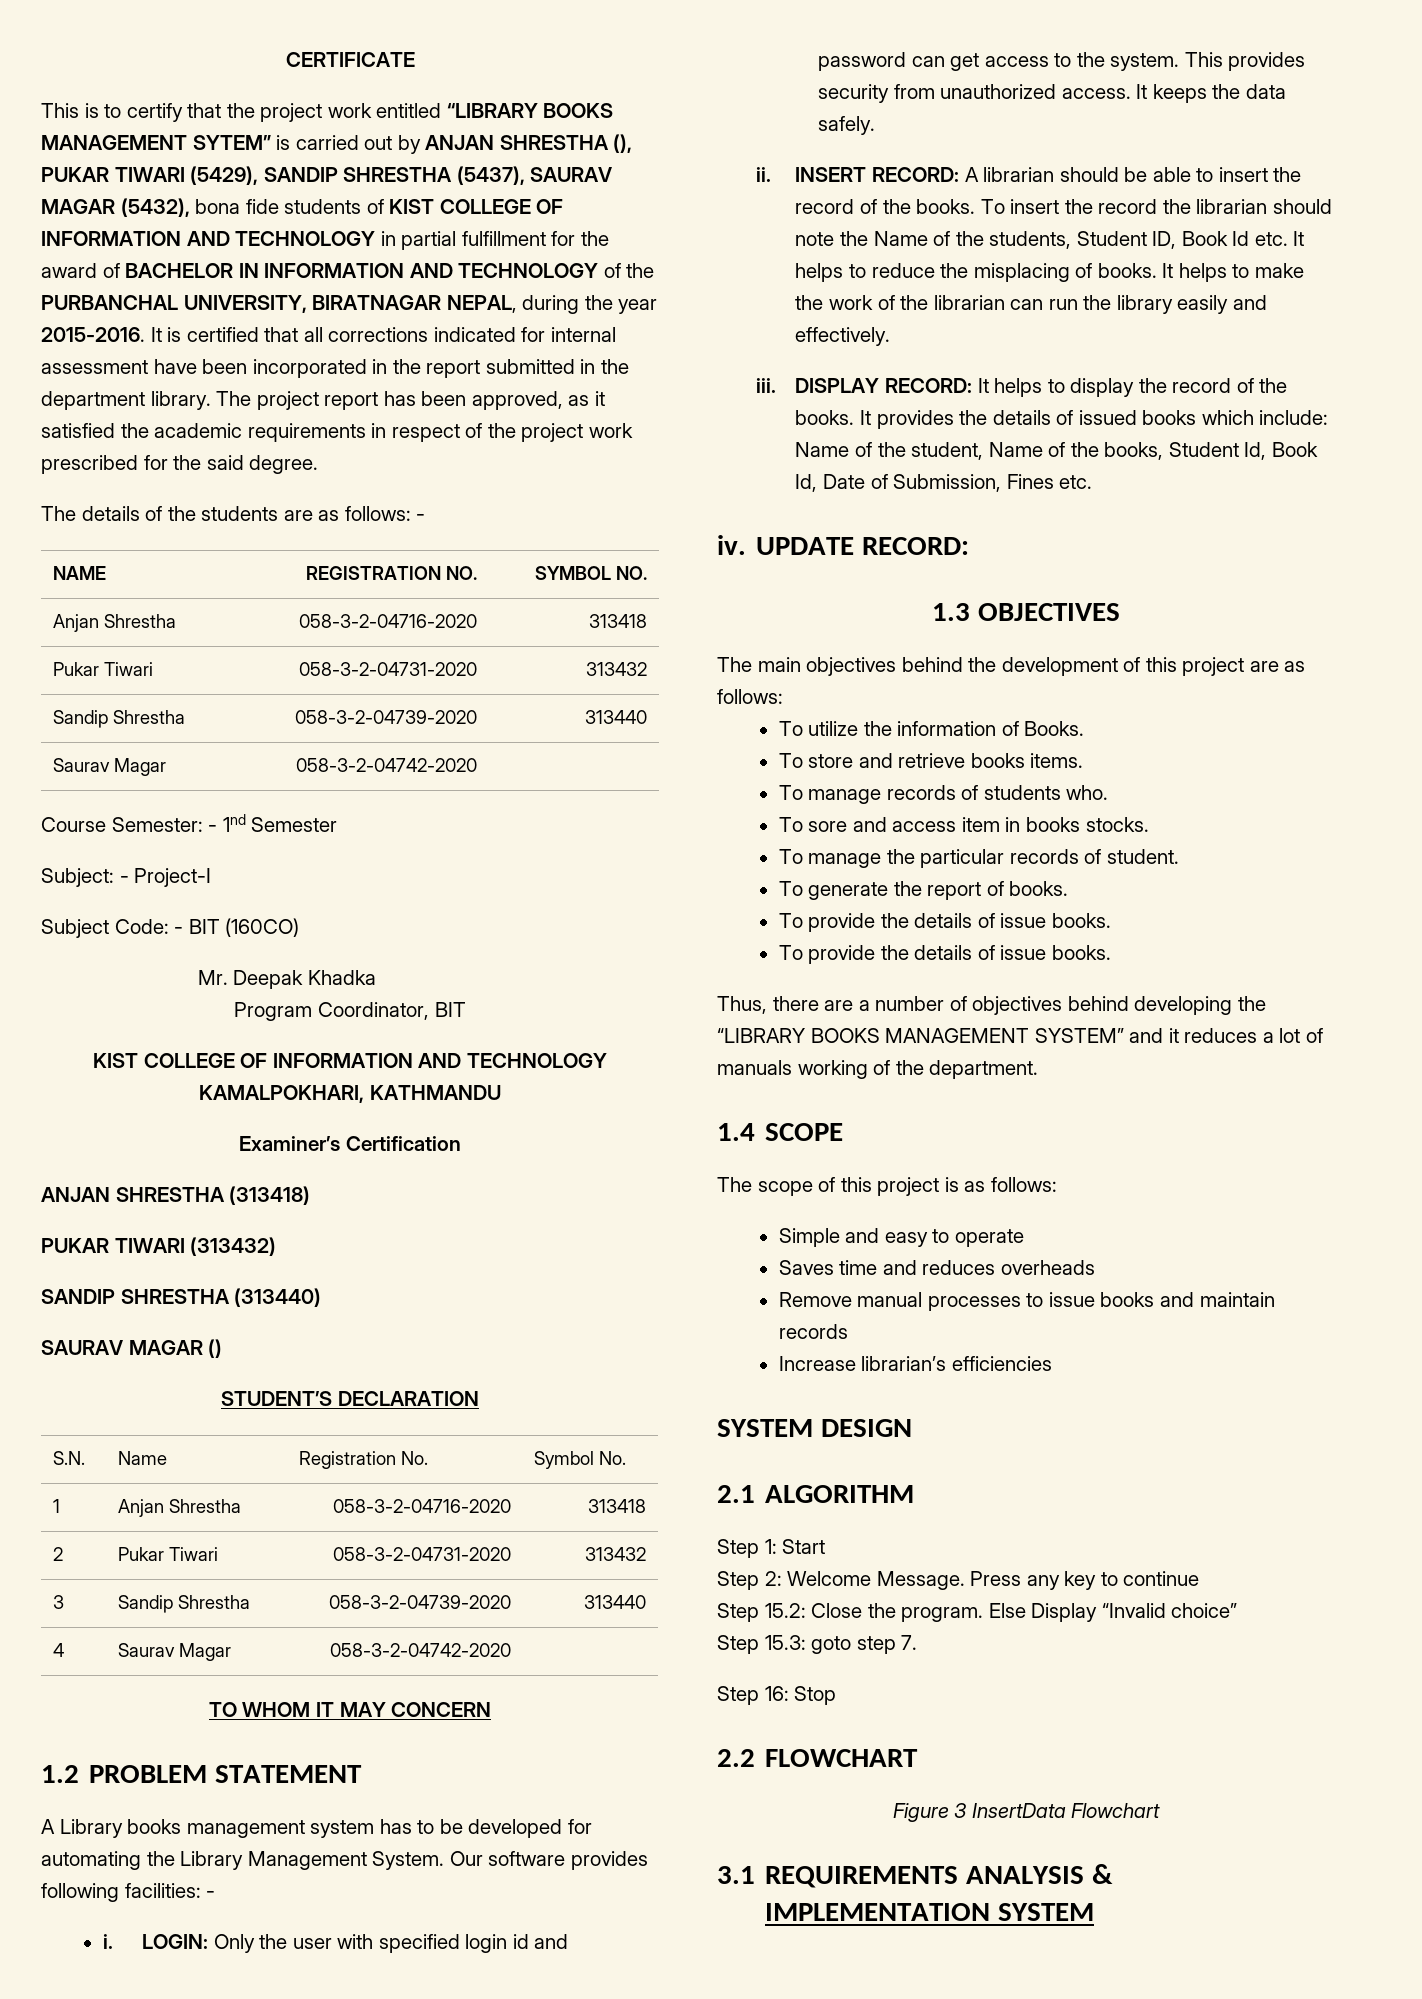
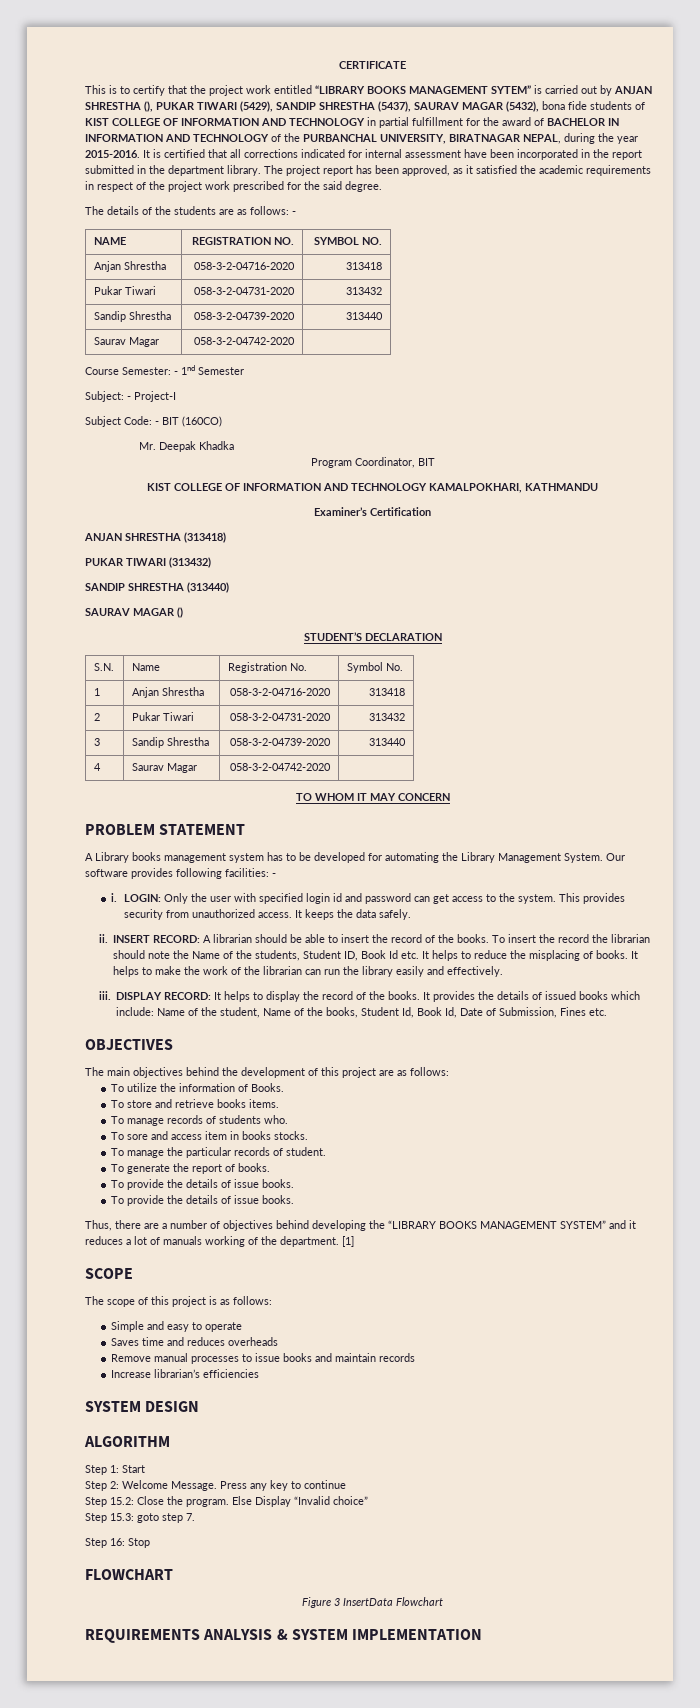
[41,1765,79,1783] 1.2 -> (450, 797) none
[717,535,970,555] [932,603,971,621] iv. UPDATE RECORD: // 1.3 -> (608, 1012) none
[717,1123,755,1141] // 1.4 -> [342,1236,354,1247] [1] //
[717,1485,755,1503] 2.1 -> (200, 1406) none
[717,1749,755,1767] 2.2 -> (150, 1543) none
[717,1866,755,1884] 3.1 -> (443, 1601) none
[765,1903,1095,1921] IMPLEMENTATION SYSTEM -> [291,1629,483,1640] SYSTEM IMPLEMENTATION

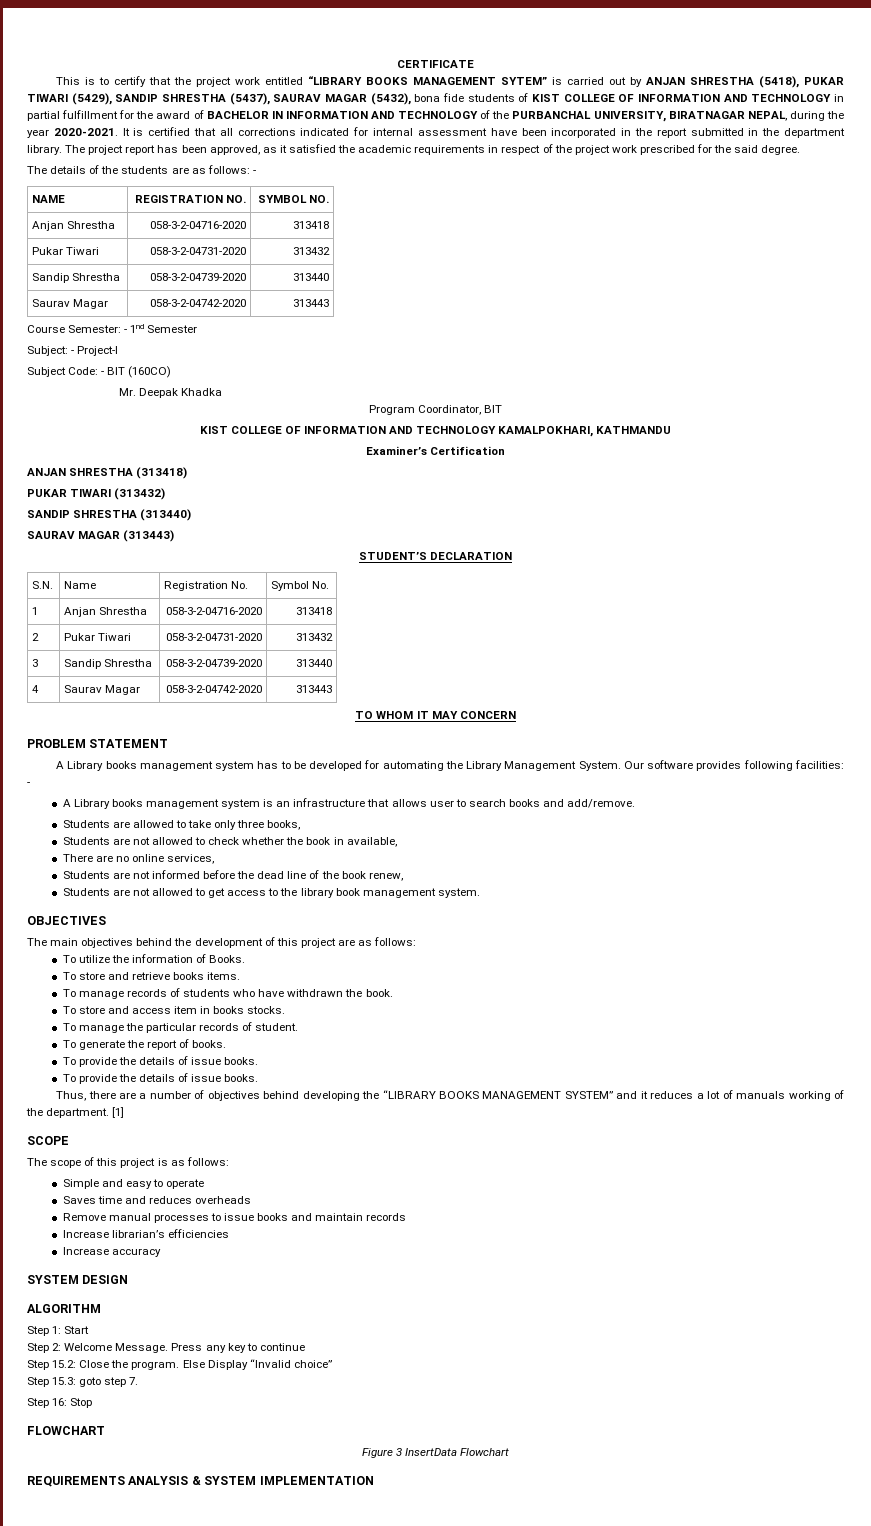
[144,101,153,112] (), -> [759,76,800,88] (5418),
[85,150,140,158] 2015-2016. -> [53,128,118,136] 2020-2021.
(296, 341) none -> [292,299,329,307] 313443
[177,607,183,618] () -> [123,530,175,542] (313443)
(332, 767) none -> [295,685,332,693] 313443
[110,893,626,904] [124,909,412,920] [98,934,651,943] [113,950,639,961] [113,966,504,977] [98,991,641,1002] [116,1007,608,1018] i. LOGIN: Only the user with specified login id and password can get access to the system. This provides security from unauthorized access. It keeps the data safely. // ii. INSERT RECORD: A librarian should be able to insert the record of the books. To insert the record the librarian should note the Name of the students, Student ID, Book Id etc. It helps to reduce the misplacing of books. It helps to make the work of the librarian can run the library easily and effectively. // iii. DISPLAY RECORD: It helps to display the record of the books. It provides the details of issued books which include: Name of the student, Name of the books, Student Id, Book Id, Date of Submission, Fines etc. -> [62,798,636,809] [62,820,301,830] [62,837,397,847] [62,854,215,864] [62,870,403,881] [62,888,480,898] A Library books management system is an infrastructure that allows user to search books and add/remove. // Students are allowed to take only three books, // Students are not allowed to check whether the book in available, // There are no online services, // Students are not informed before the dead line of the book renew, // Students are not allowed to get access to the library book management system.
[263,1115,288,1124] [110,1132,148,1140] who. // To sore -> [233,989,393,997] [62,1006,105,1014] who have withdrawn the book. // To store
(259, 1373) none -> [62,1247,161,1257] // Increase accuracy

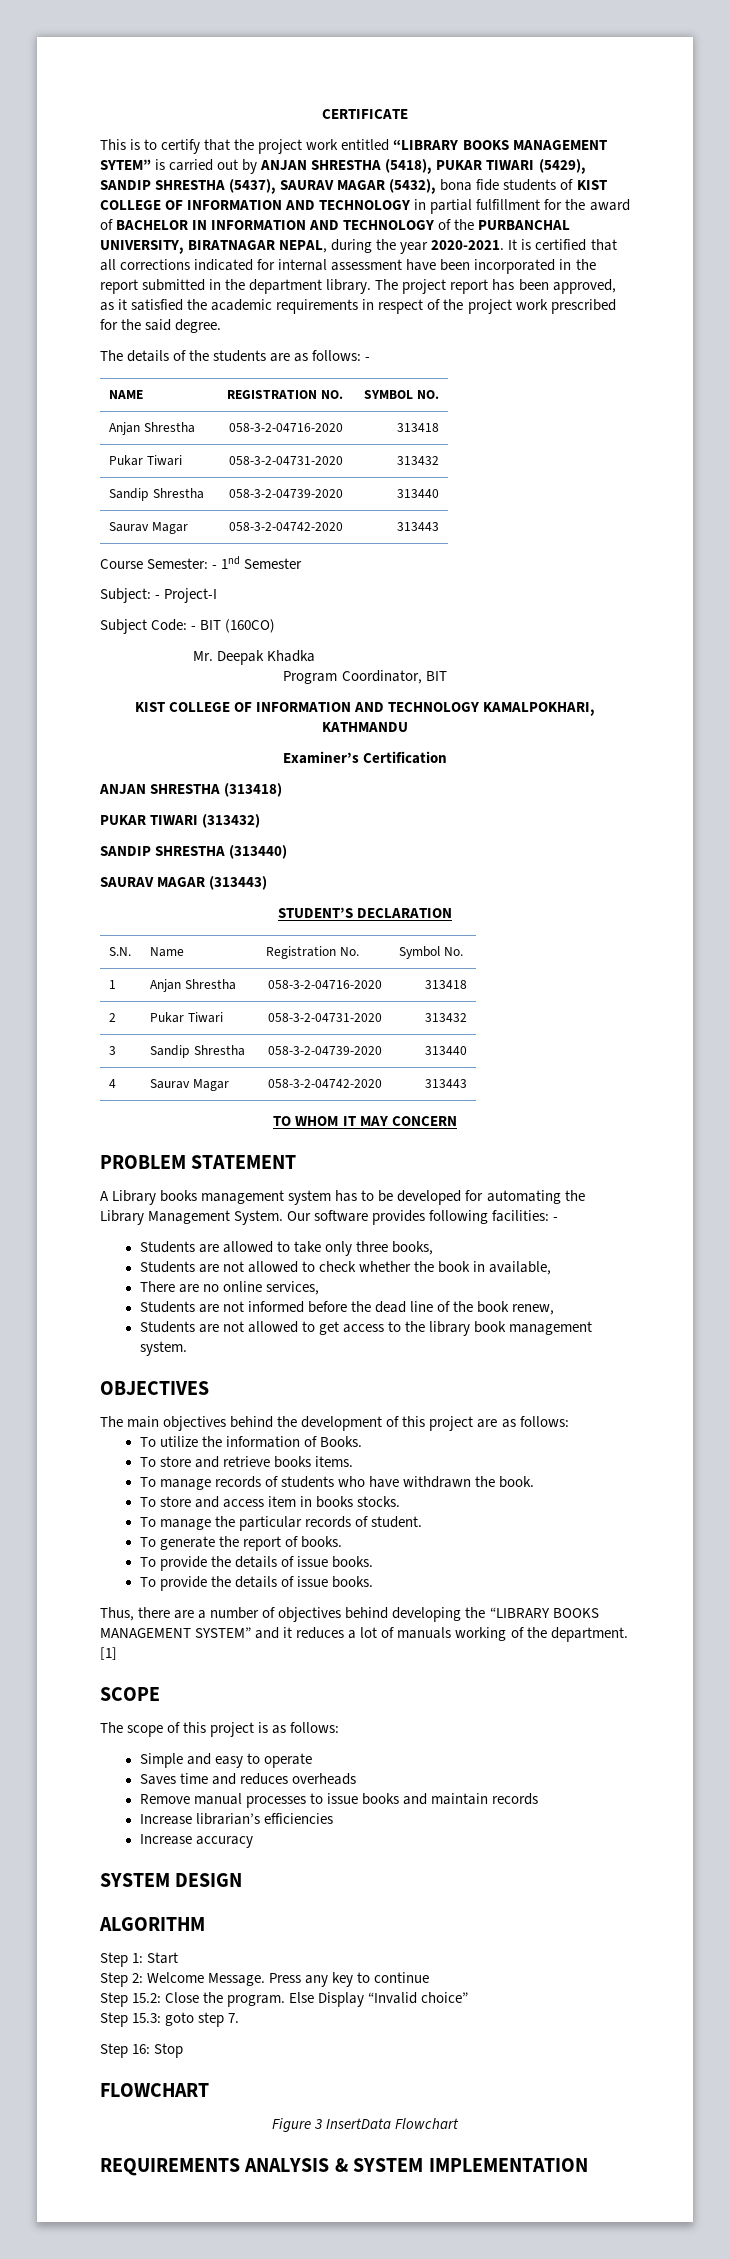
[62,798,636,809] // A Library books management system is an infrastructure that allows user to search books and add/remove. -> (559, 1219) none

